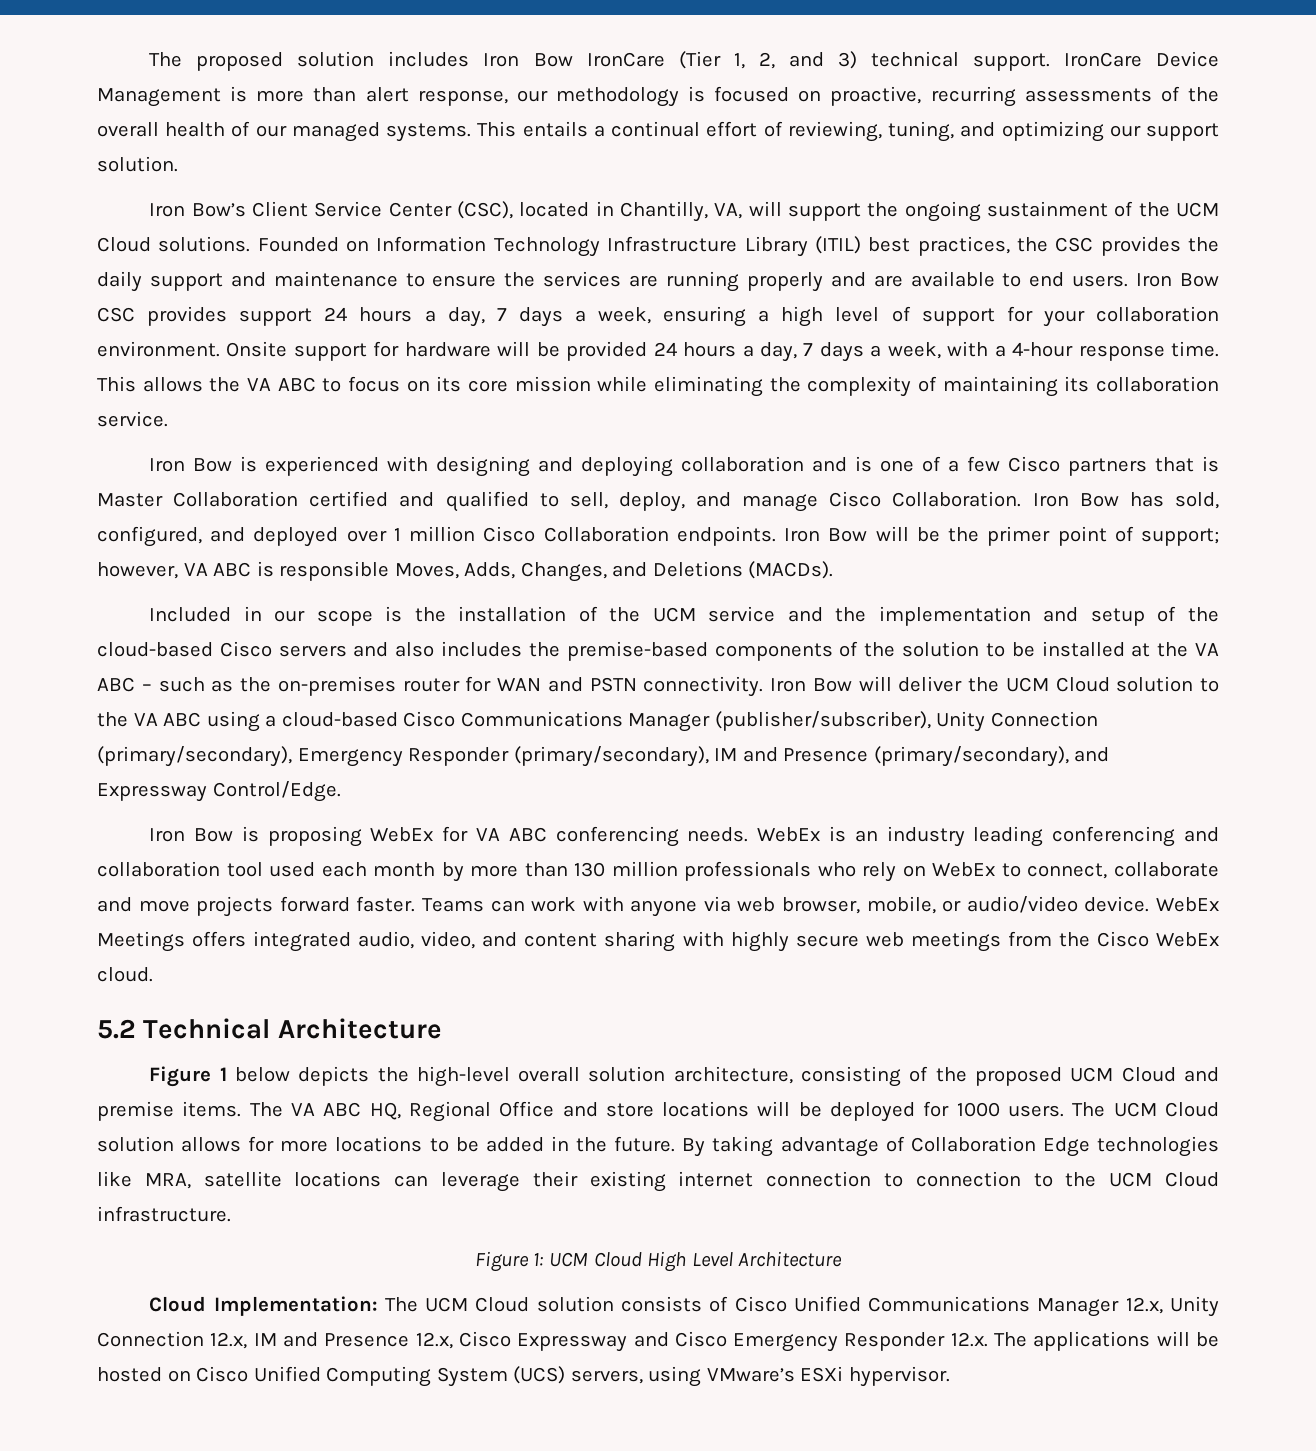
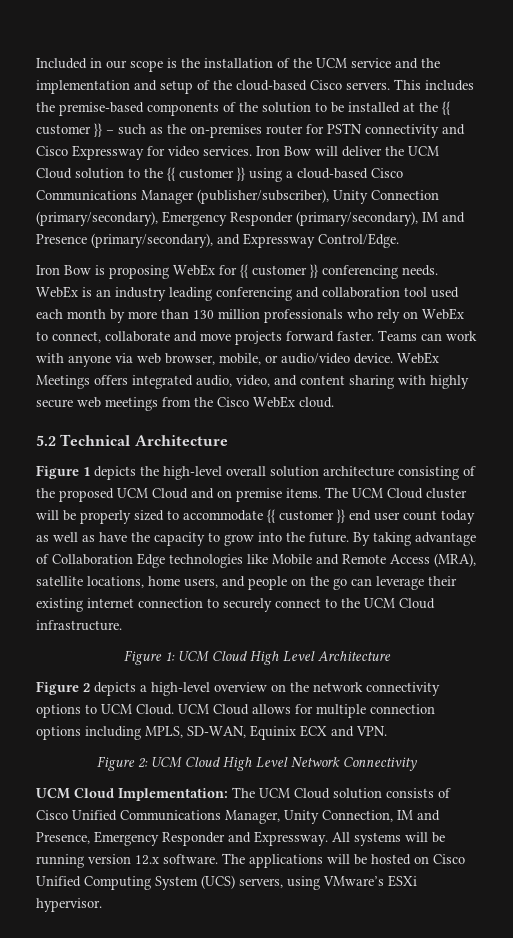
[149,51,1220,71] [97,86,1220,107] [97,121,1220,142] [97,156,178,172] [149,201,1220,222] [97,236,1220,257] [97,271,1220,292] [97,306,1220,327] [97,341,1220,362] [97,376,1219,397] [97,411,168,427] [149,456,1220,477] [97,491,1219,512] [97,526,1220,547] [97,561,834,582] The proposed solution includes Iron Bow IronCare (Tier 1, 2, and 3) technical support. IronCare Device Management is more than alert response, our methodology is focused on proactive, recurring assessments of the overall health of our managed systems. This entails a continual effort of reviewing, tuning, and optimizing our support solution. // Iron Bow’s Client Service Center (CSC), located in Chantilly, VA, will support the ongoing sustainment of the UCM Cloud solutions. Founded on Information Technology Infrastructure Library (ITIL) best practices, the CSC provides the daily support and maintenance to ensure the services are running properly and are available to end users. Iron Bow CSC provides support 24 hours a day, 7 days a week, ensuring a high level of support for your collaboration environment. Onsite support for hardware will be provided 24 hours a day, 7 days a week, with a 4-hour response time. This allows the VA ABC to focus on its core mission while eliminating the complexity of maintaining its collaboration service. // Iron Bow is experienced with designing and deploying collaboration and is one of a few Cisco partners that is Master Collaboration certified and qualified to sell, deploy, and manage Cisco Collaboration. Iron Bow has sold, configured, and deployed over 1 million Cisco Collaboration endpoints. Iron Bow will be the primer point of support; however, VA ABC is responsible Moves, Adds, Changes, and Deletions (MACDs). // -> (36, 63) none
[278,642,435,657] servers and also -> [346,79,421,90] servers. This
[1195,643,1220,656] [97,677,135,692] VA ABC -> [442,101,450,115] [36,123,102,137] {{ customer }}
[497,676,764,697] WAN and PSTN connectivity. -> [327,123,465,138] [36,145,252,160] PSTN connectivity and Cisco Expressway for video services.
[133,712,202,727] VA ABC -> [167,167,245,181] {{ customer }}
[476,827,547,842] VA ABC -> [240,264,318,278] {{ customer }}
[234,1067,290,1082] below -> (90, 471) none
[673,1066,793,1084] architecture, -> [323,466,394,477] architecture
(1220, 1074) none -> [217,490,232,498] on
[290,1101,1219,1122] [97,1136,569,1152] VA ABC HQ, Regional Office and store locations will be deployed for 1000 users. The UCM Cloud solution allows for more locations to be added in -> [352,488,467,499] [36,509,475,524] [36,532,282,546] UCM Cloud cluster will be properly sized to accommodate {{ customer }} end user count today as well as have the capacity to grow into
[144,1171,382,1189] MRA, satellite locations -> [272,553,476,567] [36,576,347,590] Mobile and Remote Access (MRA), satellite locations, home users, and people on the go
[915,1171,1021,1187] connection -> [223,598,321,612] securely connect
(843, 1259) none -> [36,681,440,696] [36,704,435,718] [36,725,387,740] [97,756,417,771] [36,788,70,799] Figure 2 depicts a high-level overview on the network connectivity options to UCM Cloud. UCM Cloud allows for multiple connection options including MPLS, SD-WAN, Equinix ECX and VPN. // Figure 2: UCM Cloud High Level Network Connectivity // UCM
[1037,1296,1220,1317] [97,1331,988,1352] Manager 12.x, Unity Connection 12.x, IM and Presence 12.x, Cisco Expressway and Cisco Emergency Responder 12.x. -> [225,810,440,824] [36,831,445,846] [36,854,218,868] Manager, Unity Connection, IM and Presence, Emergency Responder and Expressway. All systems will be running version 12.x software.

